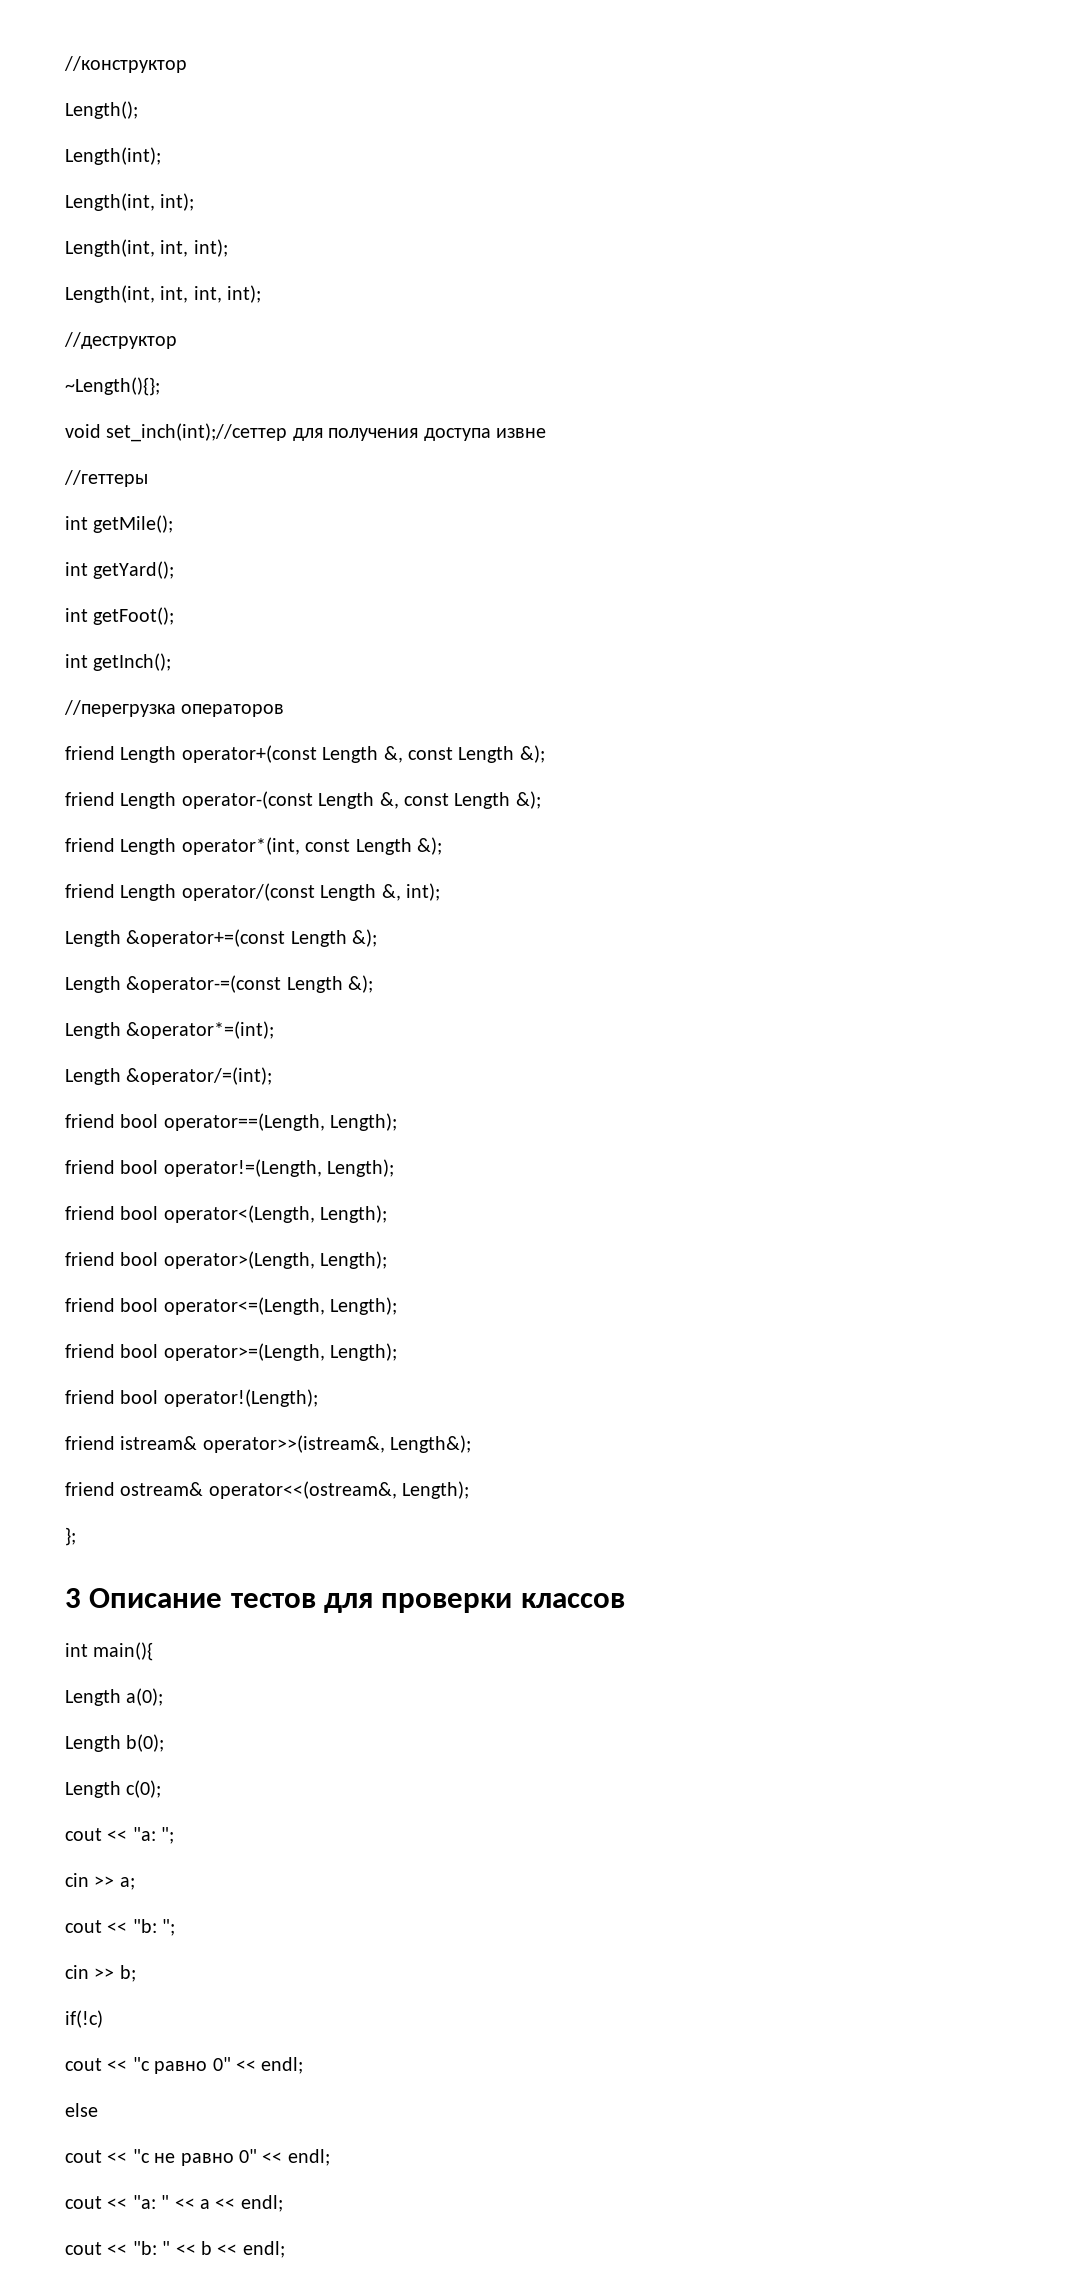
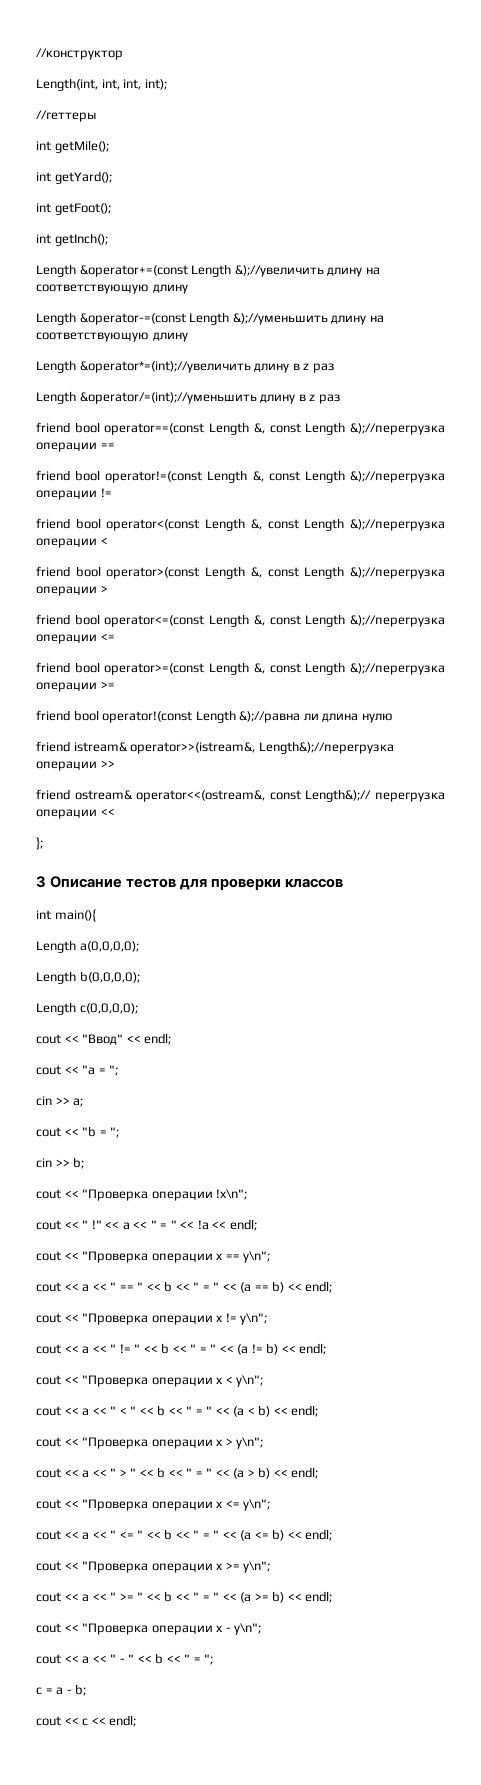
[65,101,138,119] [65,147,161,165] [65,193,195,211] [65,239,228,257] [65,285,262,303] [64,332,177,349] [65,377,160,396] [65,423,546,442] Length(); // Length(int); // Length(int, int); // Length(int, int, int); // Length(int, int, int, int); // //деструктор // ~Length(){}; // void set_inch(int);//сеттер для получения доступа извне -> [36,78,167,91] Length(int, int, int, int);
[64,700,285,717] [65,745,545,763] [65,791,541,809] [65,837,442,855] [65,883,440,901] [65,929,378,947] [65,975,374,993] [65,1021,275,1039] [65,1067,273,1085] [65,1113,398,1131] [65,1159,395,1177] [65,1205,388,1223] [65,1251,388,1269] [65,1297,398,1315] [65,1343,398,1361] [65,1389,318,1407] //перегрузка операторов // friend Length operator+(const Length &, const Length &); // friend Length operator-(const Length &, const Length &); // friend Length operator*(int, const Length &); // friend Length operator/(const Length &, int); // Length &operator+=(const Length &); // Length &operator-=(const Length &); // Length &operator*=(int); // Length &operator/=(int); // friend bool operator==(Length, Length); // friend bool operator!=(Length, Length); // friend bool operator<(Length, Length); // friend bool operator>(Length, Length); // friend bool operator<=(Length, Length); // friend bool operator>=(Length, Length); // friend bool operator!(Length); -> [36,264,380,277] [36,284,188,294] [36,312,384,325] [36,332,188,342] [36,360,335,373] [36,391,341,404] [36,422,446,435] [36,442,115,452] [36,470,445,483] [36,488,112,500] [36,518,446,531] [36,537,108,548] [36,566,446,579] [36,585,108,596] [36,614,446,627] [36,633,115,644] [36,662,446,675] [36,681,115,692] [36,710,393,723] Length &operator+=(const Length &);//увеличить длину на соответствующую длину // Length &operator-=(const Length &);//уменьшить длину на соответствующую длину // Length &operator*=(int);//увеличить длину в z раз // Length &operator/=(int);//уменьшить длину в z раз // friend bool operator==(const Length &, const Length &);//перегрузка операции == // friend bool operator!=(const Length &, const Length &);//перегрузка операции != // friend bool operator<(const Length &, const Length &);//перегрузка операции < // friend bool operator>(const Length &, const Length &);//перегрузка операции > // friend bool operator<=(const Length &, const Length &);//перегрузка операции <= // friend bool operator>=(const Length &, const Length &);//перегрузка операции >= // friend bool operator!(const Length &);//равна ли длина нулю
[390,1435,472,1453] Length&); -> [258,741,394,754] [36,760,115,771] Length&);//перегрузка операции >>
[402,1481,470,1499] Length); -> [269,789,445,802] [36,808,115,819] const Length&);// перегрузка операции <<
[126,1688,164,1706] [65,1734,165,1752] [65,1780,162,1798] [65,1827,156,1841] a(0); // Length b(0); // Length c(0); // cout << "a: -> [79,941,139,952] [36,971,140,984] [36,1002,138,1015] [36,1033,172,1045] [36,1065,106,1075] a(0,0,0,0); // Length b(0,0,0,0); // Length c(0,0,0,0); // cout << "Ввод" << endl; // cout << "a =
[132,1919,157,1933] "b: -> [82,1126,107,1137] "b =
[65,2010,103,2028] [65,2057,304,2074] [65,2103,98,2117] [65,2149,330,2166] [65,2195,283,2212] [65,2241,213,2255] if(!c) // cout << "c равно 0" << endl; // else // cout << "c не равно 0" << endl; // cout << "a: " << a << endl; // cout << "b: " << b -> [36,1189,248,1201] [36,1219,257,1231] [36,1251,271,1263] [36,1281,333,1293] [36,1313,268,1325] [36,1343,327,1355] [36,1375,264,1387] [36,1405,319,1417] [36,1437,264,1449] [36,1467,319,1479] [36,1499,271,1511] [36,1529,333,1541] [36,1561,271,1573] [36,1591,333,1603] [36,1623,262,1635] [36,1653,214,1665] [36,1684,87,1696] [36,1716,89,1726] cout << "Проверка операции !x\n"; // cout << " !" << a << " = " << !a << endl; // cout << "Проверка операции x == y\n"; // cout << a << " == " << b << " = " << (a == b) << endl; // cout << "Проверка операции x != y\n"; // cout << a << " != " << b << " = " << (a != b) << endl; // cout << "Проверка операции x < y\n"; // cout << a << " < " << b << " = " << (a < b) << endl; // cout << "Проверка операции x > y\n"; // cout << a << " > " << b << " = " << (a > b) << endl; // cout << "Проверка операции x <= y\n"; // cout << a << " <= " << b << " = " << (a <= b) << endl; // cout << "Проверка операции x >= y\n"; // cout << a << " >= " << b << " = " << (a >= b) << endl; // cout << "Проверка операции x - y\n"; // cout << a << " - " << b << " = "; // c = a - b; // cout << c

